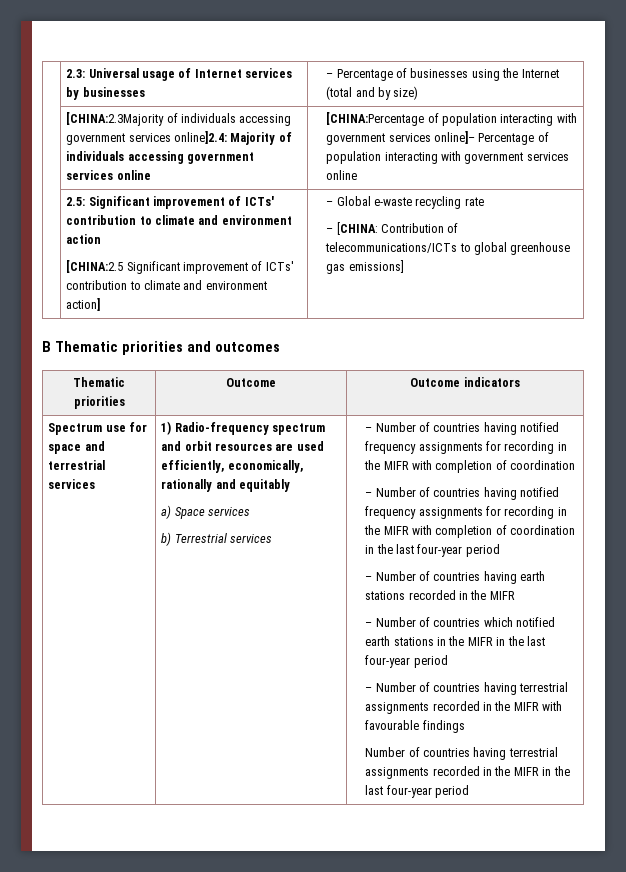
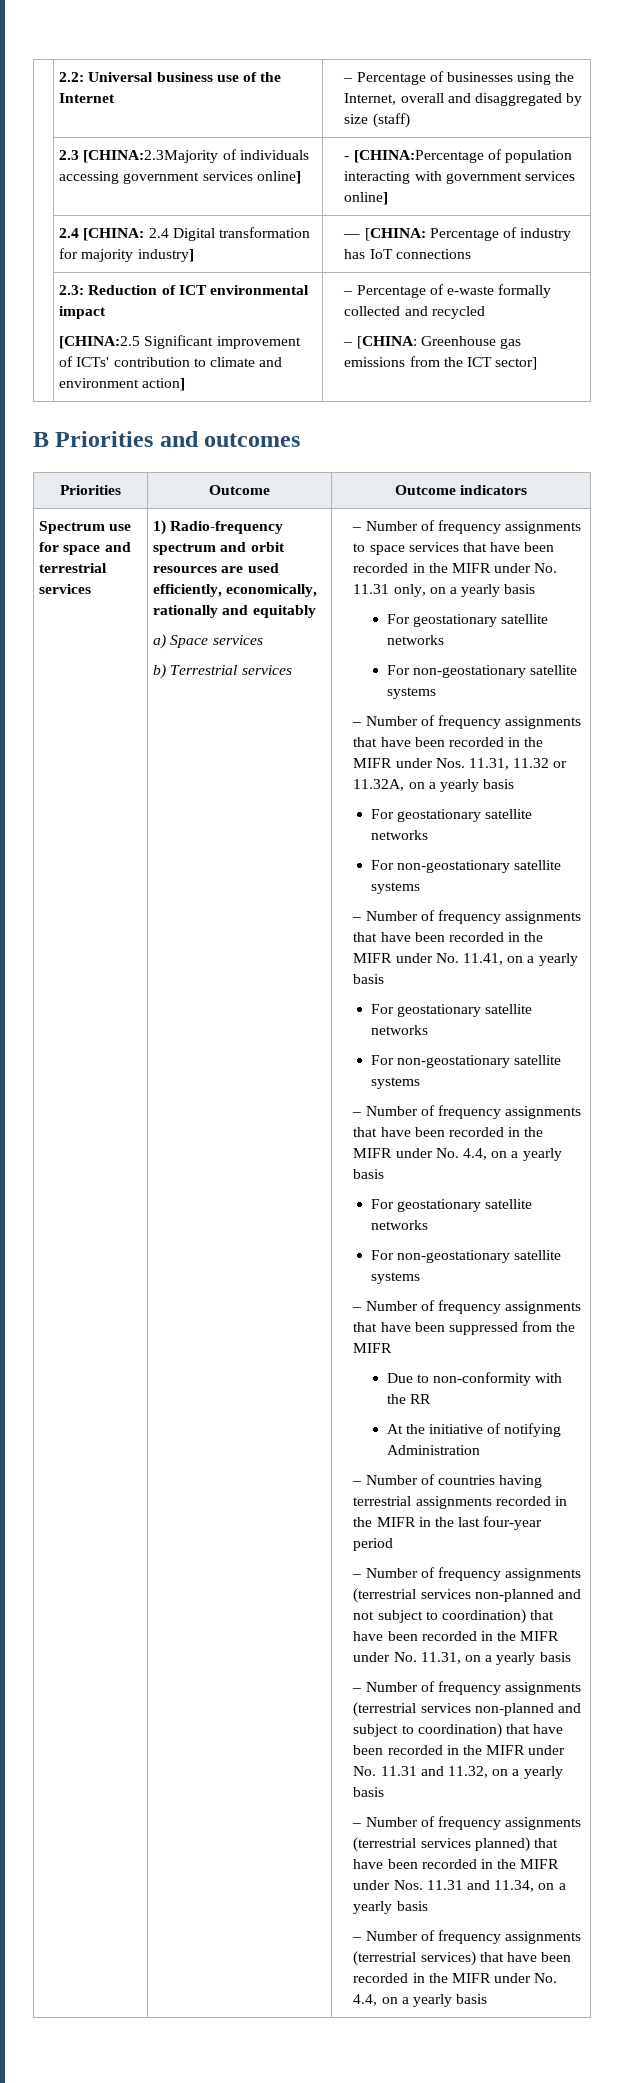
[66,68,293,81] [66,87,145,100] | 2.3: Universal usage of Internet services by businesses -> [59,72,282,82] [59,93,116,103] | 2.2: Universal business use of the Internet
[521,69,559,78] [326,86,419,100] Internet (total and by size) // | -> [344,93,583,106] [344,113,410,128] [59,150,80,160] Internet, overall and disaggregated by size (staff) // | 2.3
[174,131,292,145] [66,151,255,164] [66,170,151,180] online]2.4: Majority of individuals accessing government services online | -> [256,171,301,184] [344,156,350,160] online] | -
[434,131,549,145] [326,151,569,164] [326,170,358,180] [66,196,274,209] [66,215,292,225] [66,234,102,244] online]– Percentage of population interacting with government services online // | 2.5: Significant improvement of ICTs' contribution to climate and environment action -> [344,192,389,205] [59,227,310,241] [59,248,194,262] [343,227,572,241] [344,249,471,259] [59,285,309,295] [59,306,107,319] online] // | 2.4 [CHINA: 2.4 Digital transformation for majority industry] | — [CHINA: Percentage of industry has IoT connections // | 2.3: Reduction of ICT environmental impact
[336,196,484,209] [326,222,459,235] [325,242,571,255] [326,260,404,274] Global e-waste recycling rate // – [CHINA: Contribution of telecommunications/ICTs to global greenhouse gas emissions] -> [356,284,552,298] [344,306,485,319] [343,336,522,349] [344,356,538,370] Percentage of e-waste formally collected and recycled // – [CHINA: Greenhouse gas emissions from the ICT sector]
[54,341,183,355] Thematic priorities -> [55,431,154,447] Priorities
[73,377,125,387] [73,396,125,409] Thematic priorities -> [60,485,121,495] Priorities
[433,422,560,435] [365,441,567,454] [364,460,576,473] [365,487,560,500] [365,506,567,519] [364,525,576,538] [365,544,500,557] [365,571,546,584] [365,590,515,600] [365,617,556,627] [365,636,545,646] [365,655,448,668] [365,682,569,695] [365,701,563,714] [365,720,465,733] countries having notified frequency assignments for recording in the MIFR with completion of coordination // – Number of countries having notified frequency assignments for recording in the MIFR with completion of coordination in the last four-year period // – Number of countries having earth stations recorded in the MIFR // – Number of countries which notified earth stations in the MIFR in the last four-year period // – Number of countries having terrestrial assignments recorded in the MIFR with favourable findings // -> [438,520,582,534] [353,542,555,555] [353,563,558,573] [353,584,536,597] [386,614,549,627] [386,635,444,645] [386,665,578,678] [386,687,436,699] [352,715,582,729] [353,737,544,747] [353,758,568,770] [353,779,515,792] [370,809,532,822] [370,830,428,840] [370,860,561,873] [370,882,420,894] [352,910,582,924] [353,932,544,942] [353,953,578,966] [353,974,385,984] [370,1004,532,1017] [370,1025,428,1035] [370,1055,561,1068] [370,1077,420,1089] [352,1105,582,1119] [353,1127,544,1137] [353,1148,562,1161] [353,1169,385,1179] [370,1199,532,1212] [370,1220,428,1230] [370,1250,561,1263] [370,1272,420,1284] [352,1300,582,1314] [353,1321,576,1335] [353,1343,393,1353] [386,1372,563,1386] [386,1394,431,1404] [386,1423,562,1437] [386,1445,480,1455] [352,1481,362,1485] frequency assignments to space services that have been recorded in the MIFR under No. 11.31 only, on a yearly basis // For geostationary satellite networks // For non-geostationary satellite systems // – Number of frequency assignments that have been recorded in the MIFR under Nos. 11.31, 11.32 or 11.32A, on a yearly basis // For geostationary satellite networks // For non-geostationary satellite systems // – Number of frequency assignments that have been recorded in the MIFR under No. 11.41, on a yearly basis // For geostationary satellite networks // For non-geostationary satellite systems // – Number of frequency assignments that have been recorded in the MIFR under No. 4.4, on a yearly basis // For geostationary satellite networks // For non-geostationary satellite systems // – Number of frequency assignments that have been suppressed from the MIFR // Due to non-conformity with the RR // At the initiative of notifying Administration // –
(470, 791) none -> [352,1567,582,1581] [353,1588,582,1603] [353,1609,555,1624] [353,1631,560,1641] [353,1652,571,1665] [352,1681,582,1695] [353,1702,582,1717] [353,1723,564,1738] [353,1745,566,1755] [353,1766,563,1779] [353,1787,385,1797] [352,1816,582,1830] [353,1837,559,1852] [353,1859,560,1869] [353,1880,566,1892] [353,1901,428,1914] [352,1930,582,1944] [353,1951,572,1966] [353,1973,558,1983] [353,1994,488,2007] // – Number of frequency assignments (terrestrial services non-planned and not subject to coordination) that have been recorded in the MIFR under No. 11.31, on a yearly basis // – Number of frequency assignments (terrestrial services non-planned and subject to coordination) that have been recorded in the MIFR under No. 11.31 and 11.32, on a yearly basis // – Number of frequency assignments (terrestrial services planned) that have been recorded in the MIFR under Nos. 11.31 and 11.34, on a yearly basis // – Number of frequency assignments (terrestrial services) that have been recorded in the MIFR under No. 4.4, on a yearly basis

